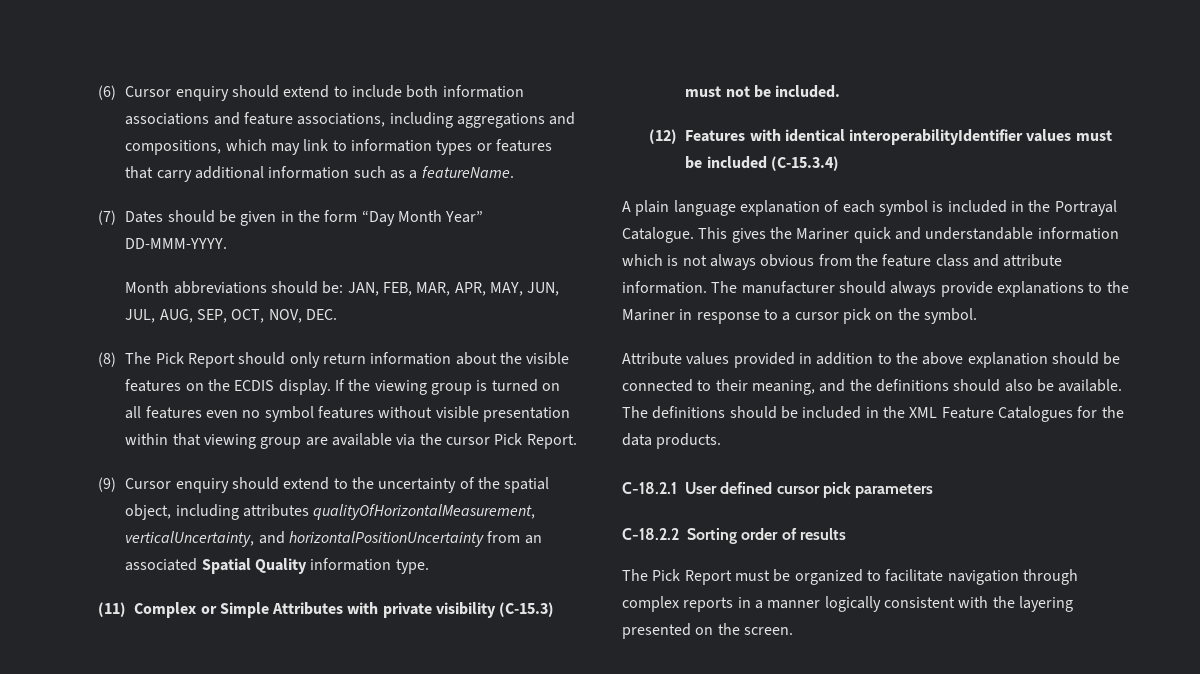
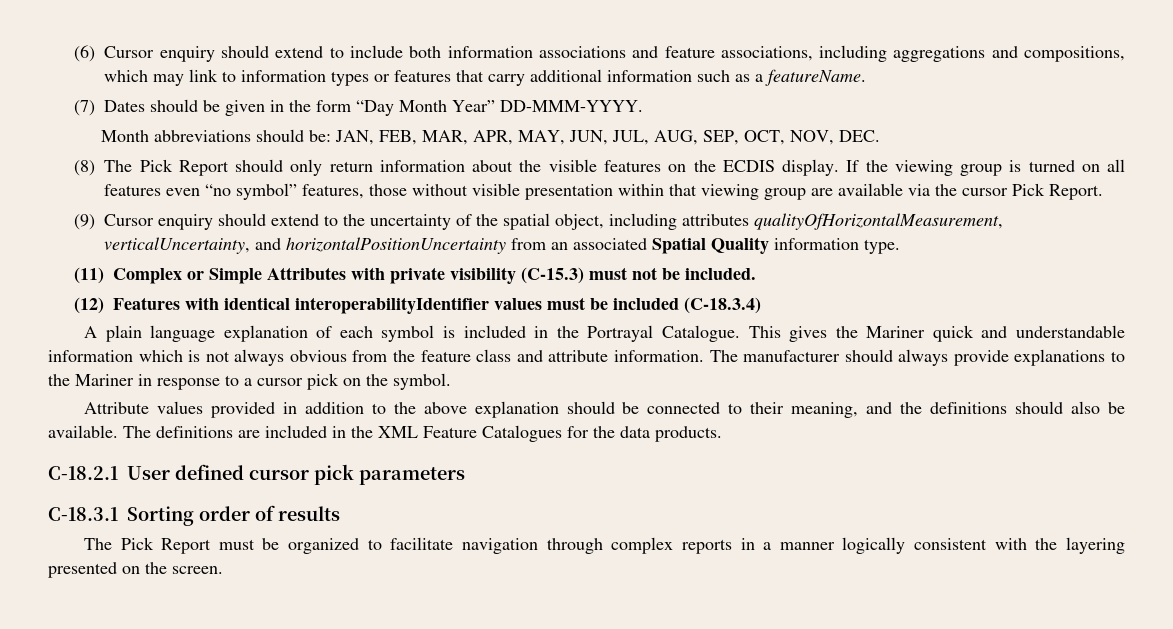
[242,406,374,422] no symbol features -> [205,183,408,200] “no symbol” features, those
[770,156,839,171] (C-15.3.4) -> [684,297,762,314] (C-18.3.4)
[729,406,798,419] should be -> [238,430,260,438] are
[622,528,679,540] C-18.2.2 -> [48,507,118,521] C-18.3.1

